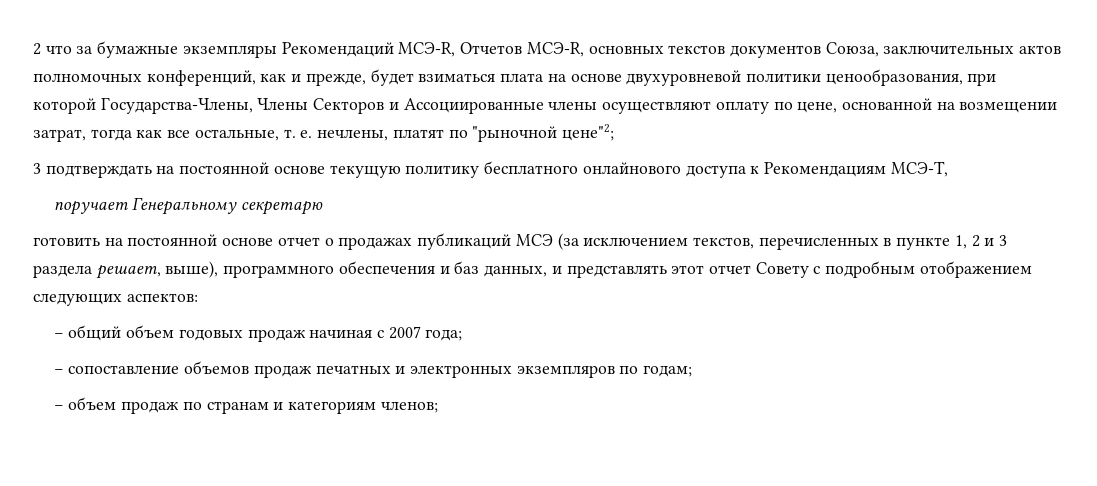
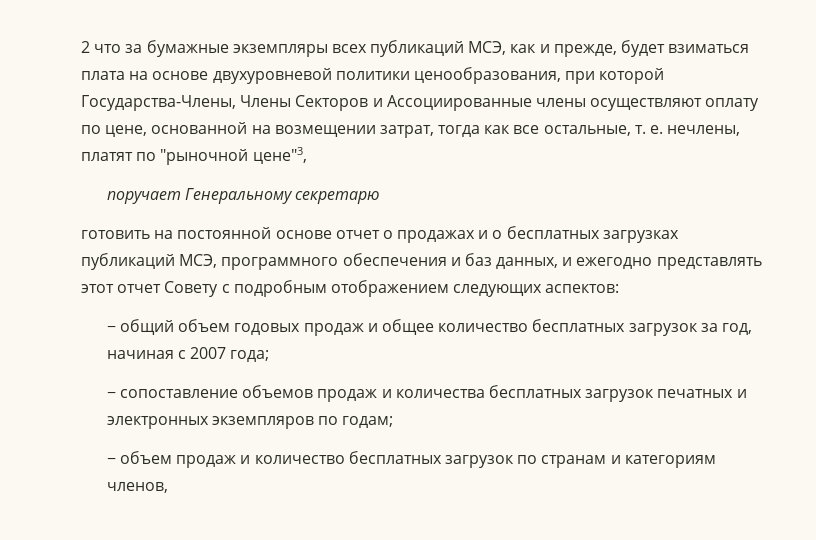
[281,42,1062,58] [33,70,256,86] Рекомендаций МСЭ-R, Отчетов МСЭ-R, основных текстов документов Союза, заключительных актов полномочных конференций, -> [331,40,507,57] всех публикаций МСЭ,
[561,124,614,141] [33,161,948,178] цене"2; // 3 подтверждать на постоянной основе текущую политику бесплатного онлайнового доступа к Рекомендациям МСЭ-Т, -> [252,147,307,164] цене"3,
[417,233,1008,250] [33,261,219,279] публикаций МСЭ (за исключением текстов, перечисленных в пункте 1, 2 и 3 раздела решает, выше), -> [478,226,679,243] [81,253,218,270] и о бесплатных загрузках публикаций МСЭ,
(562, 270) none -> [576,257,653,269] ежегодно
(306, 335) none -> [367,319,752,336] и общее количество бесплатных загрузок за год,
(312, 371) none -> [381,385,655,402] и количества бесплатных загрузок
(180, 407) none -> [240,451,515,468] и количество бесплатных загрузок
[380,401,438,413] членов; -> [106,482,168,493] членов,

